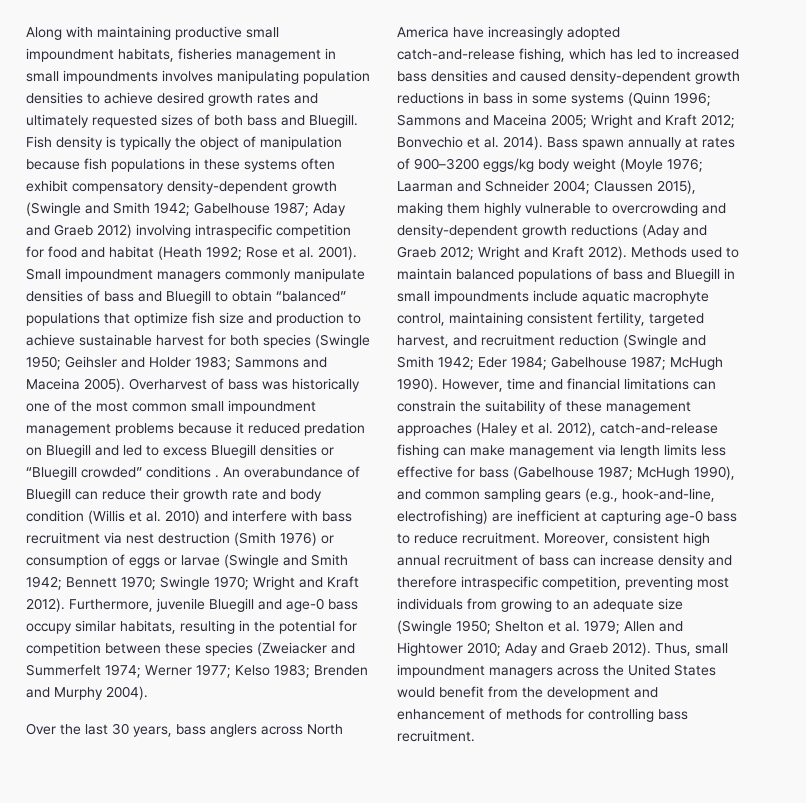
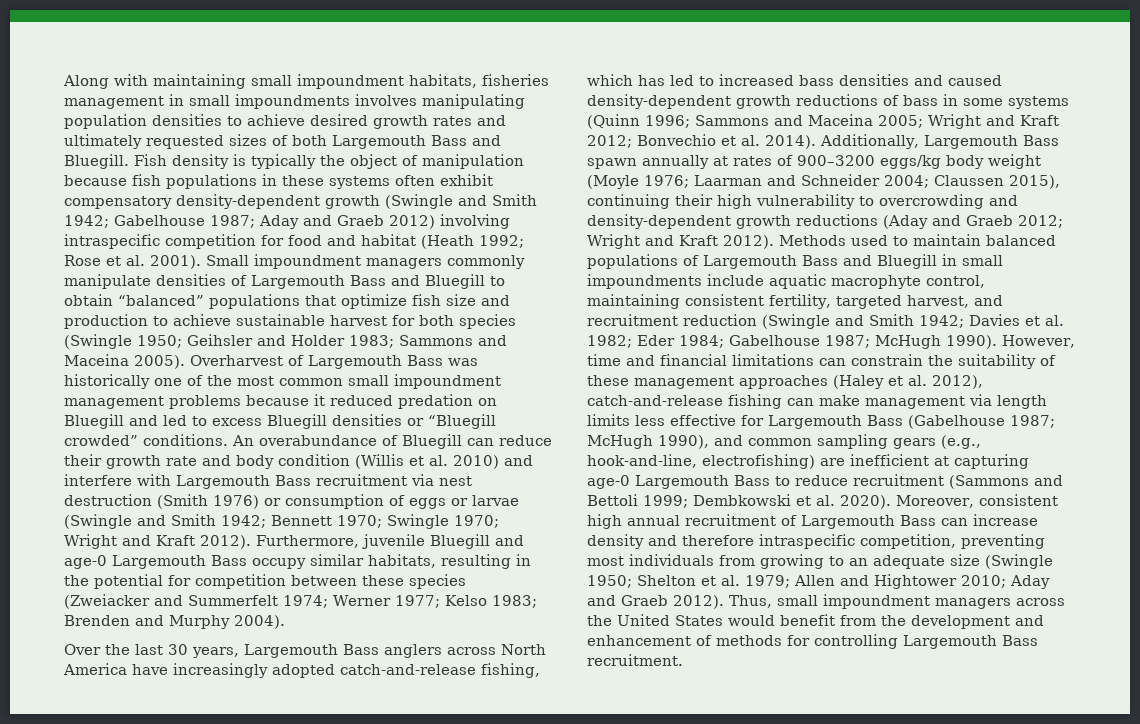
[175,26,242,40] productive -> (246, 81) none
[247,115,277,126] bass -> [332,135,467,149] Largemouth Bass
[104,291,134,302] bass -> [251,275,386,289] Largemouth Bass
[228,379,258,390] bass -> [308,355,443,369] Largemouth Bass
[146,466,219,478] conditions . -> [143,434,228,446] conditions.
[322,511,352,522] bass -> [176,475,311,489] Largemouth Bass
[328,599,358,610] bass -> [112,555,247,569] Largemouth Bass
[176,724,206,735] bass -> [244,644,379,658] Largemouth Bass
[468,92,479,103] in -> [883,95,899,106] of
(543, 143) none -> [820,134,1018,149] Additionally, Largemouth
[397,202,591,216] making them highly vulnerable -> [587,194,855,209] continuing their high vulnerability
[613,269,643,280] bass -> [703,255,838,269] Largemouth Bass
(474, 363) none -> [969,314,1064,326] [587,335,632,348] Davies et al. 1982;
[479,467,509,478] bass -> [768,415,903,429] Largemouth Bass
[707,511,737,522] [397,532,540,544] bass to reduce recruitment. -> [635,474,1063,489] [587,494,891,509] Largemouth Bass to reduce recruitment (Sammons and Bettoli 1999; Dembkowski et al. 2020).
[539,555,569,566] bass -> [801,515,936,529] Largemouth Bass
[658,709,688,720] bass -> [903,635,1038,649] Largemouth Bass

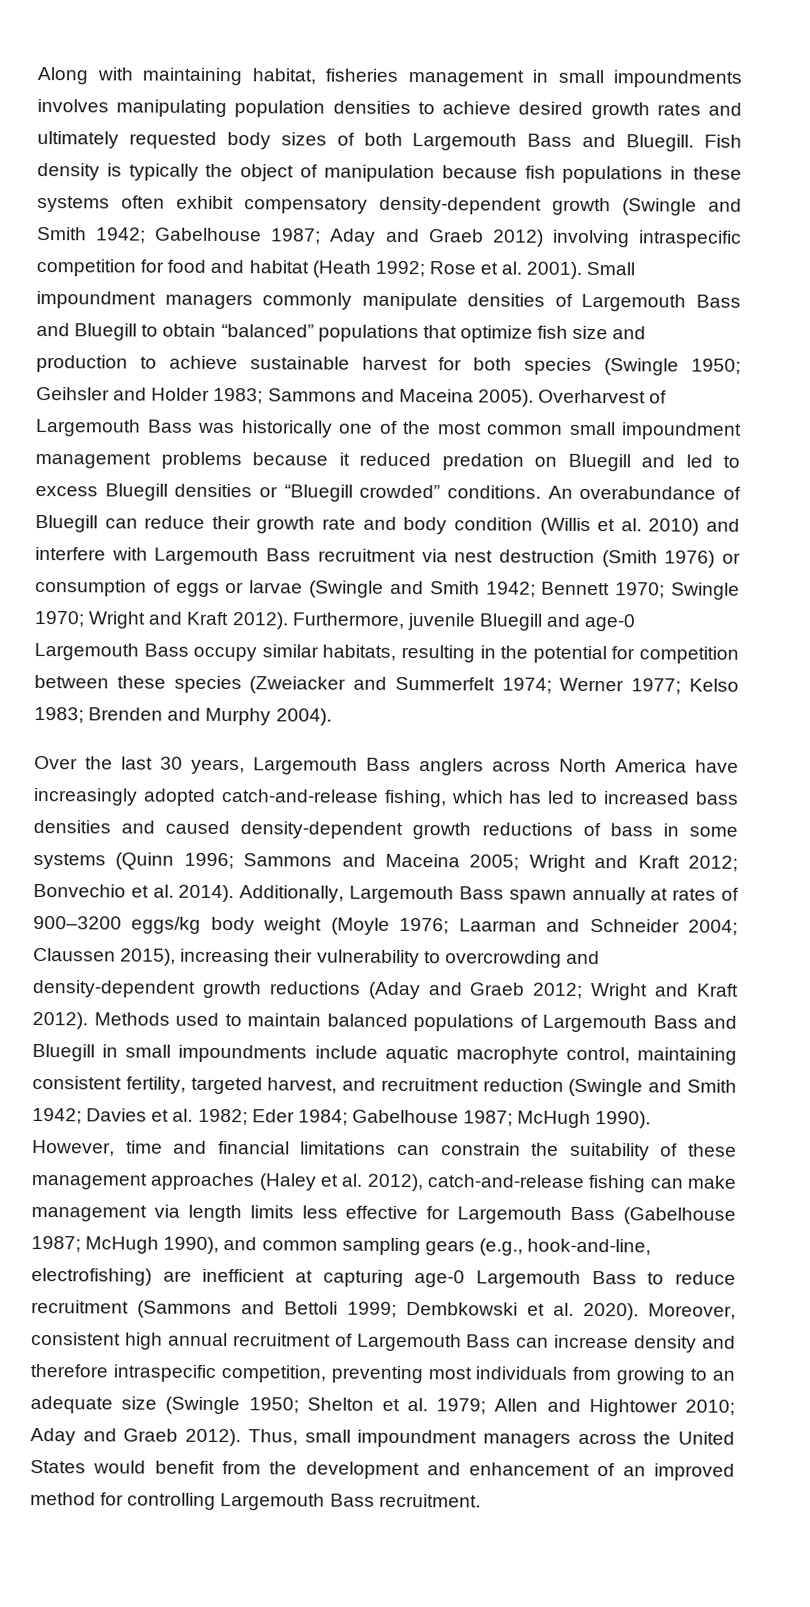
[251,74,477,89] small impoundment habitats, -> [251,68,316,85] habitat,
(224, 142) none -> [226,132,271,150] body
[587,194,752,209] continuing their high -> [180,948,314,967] increasing their
[716,635,782,646] methods -> [622,1463,735,1481] [30,1491,96,1506] an improved method

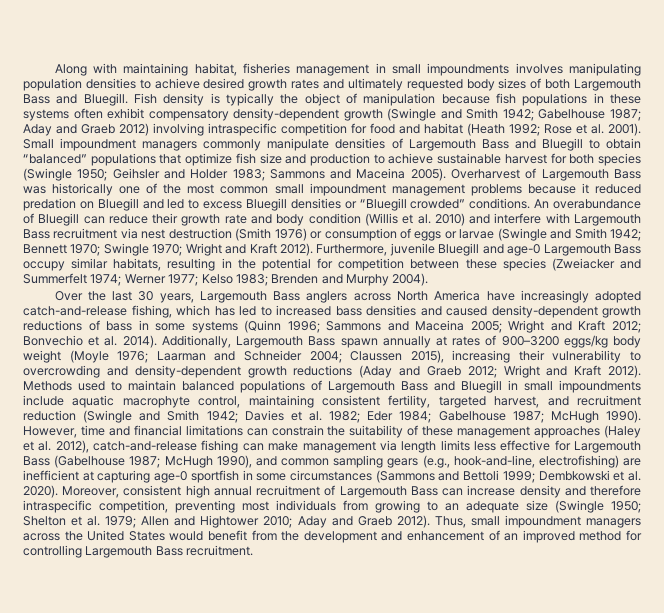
[476,1270,736,1288] [31,1299,129,1314] Largemouth Bass to reduce recruitment -> [190,470,373,483] sportfish in some circumstances

